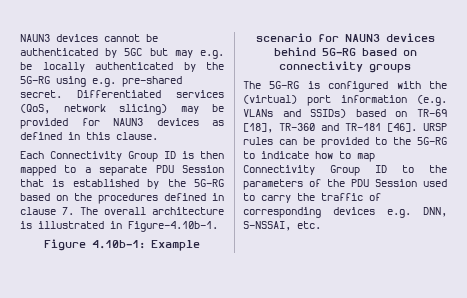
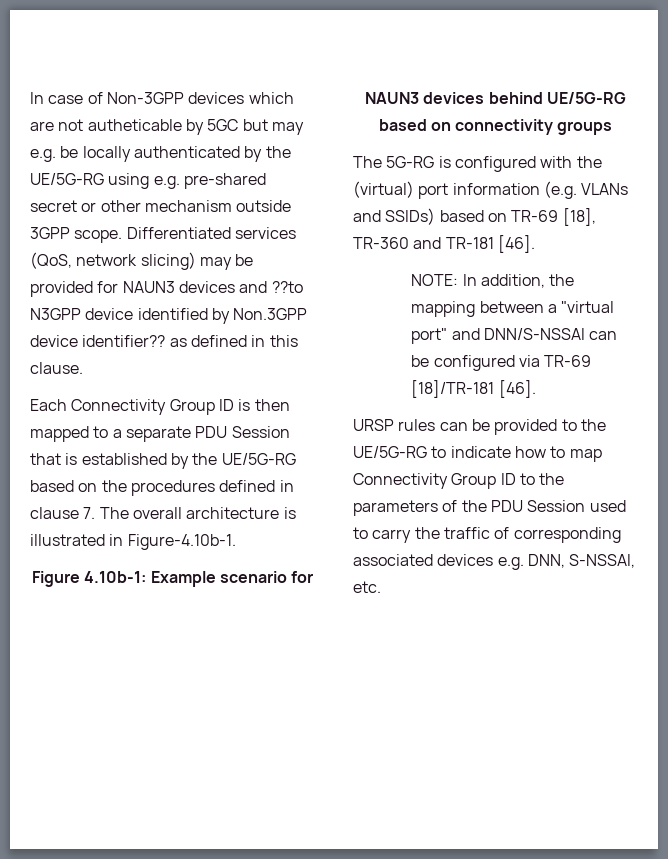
[20,34,158,42] [20,48,98,56] NAUN3 devices cannot be authenticated -> [30,92,294,104] [30,119,182,131] In case of Non-3GPP devices which are not autheticable
[20,76,50,84] 5G-RG -> [30,173,104,185] UE/5G-RG
[20,90,62,98] secret. -> [30,200,292,212] [30,227,123,243] secret or other mechanism outside 3GPP scope.
(199, 122) none -> [239,281,303,293] [30,308,308,324] [30,335,166,347] and ??to N3GPP device identified by Non.3GPP device identifier??
[194,179,224,187] 5G-RG -> [221,453,296,465] UE/5G-RG
[321,48,356,56] 5G-RG -> [546,92,626,104] UE/5G-RG
(417, 127) none -> [411,274,575,288] [411,301,615,317] [411,328,618,344] [411,355,592,371] [411,380,536,398] // NOTE: In addition, the mapping between a "virtual port" and DNN/S-NSSAI can be configured via TR-69 [18]/TR-181 [46]. //
[417,137,447,145] 5G-RG -> [353,446,427,458] UE/5G-RG
(321, 212) none -> [353,554,433,566] associated

